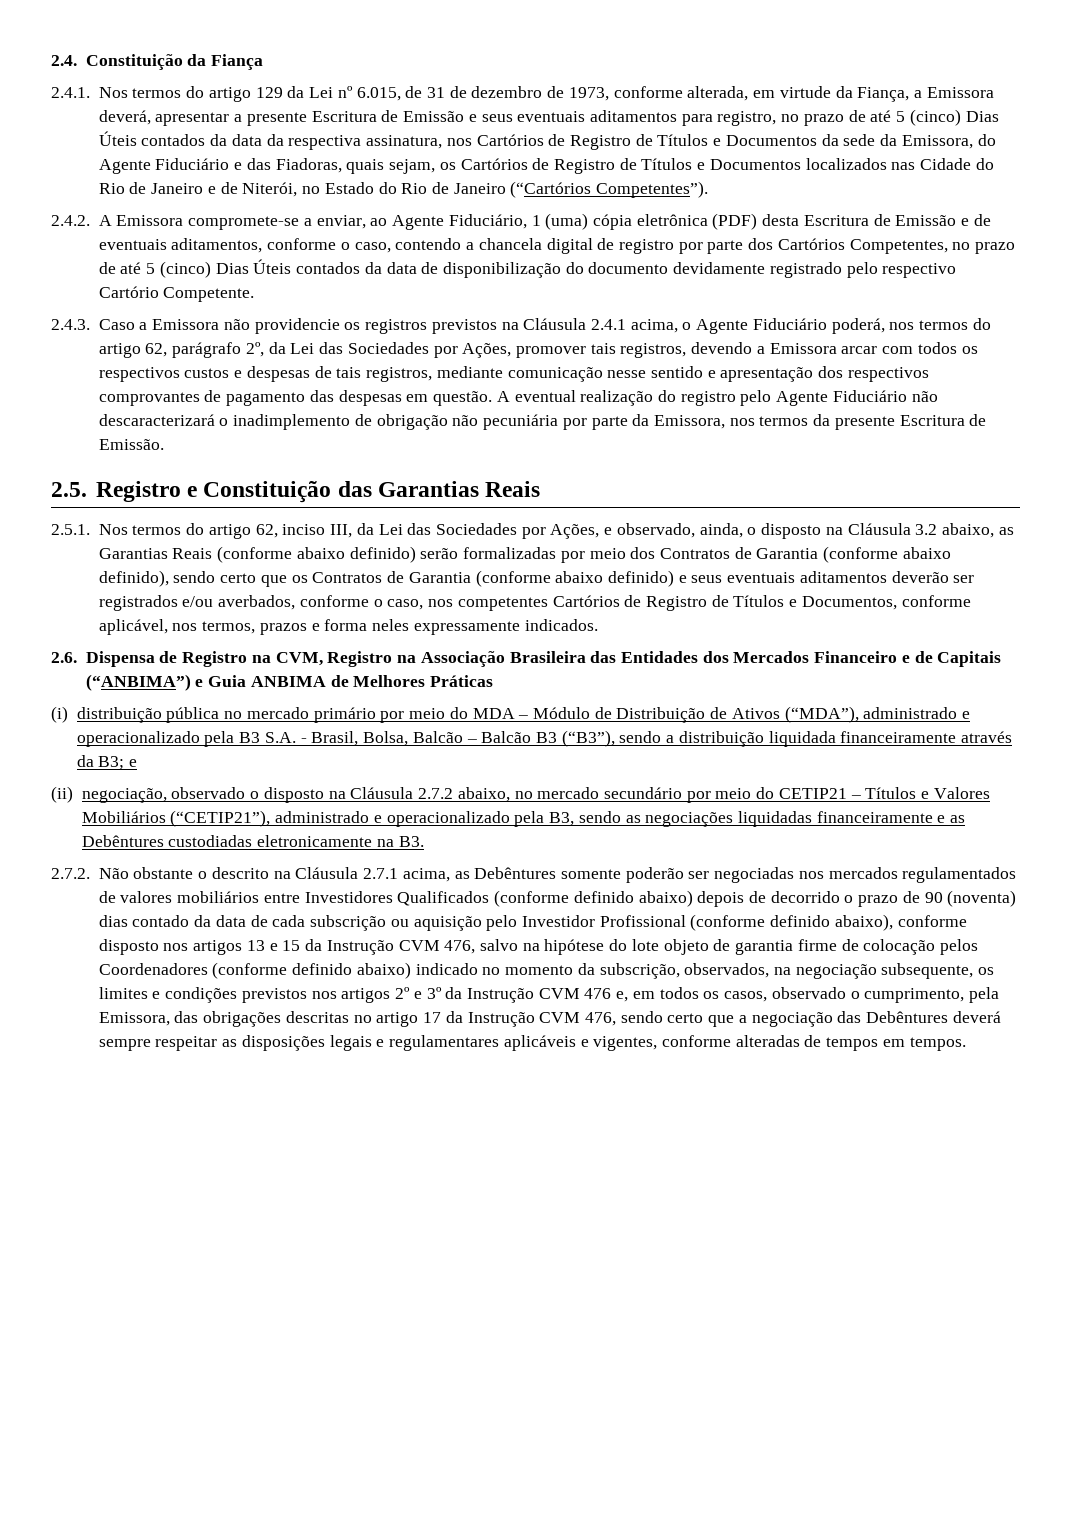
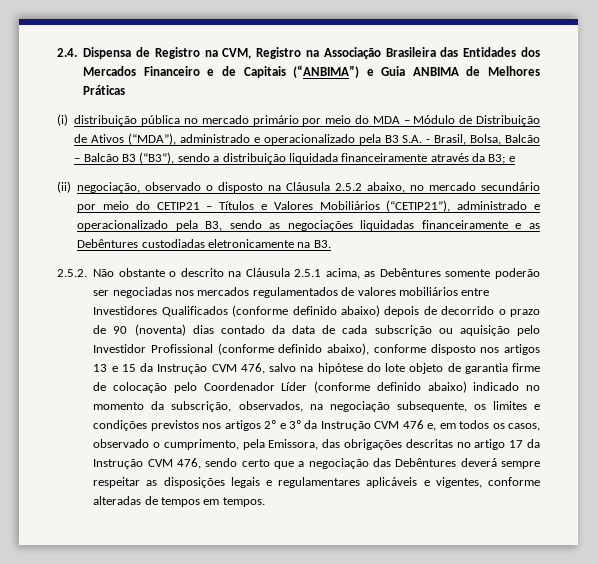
[85,54,264,70] [51,86,994,102] [98,109,999,126] [98,131,996,150] [98,158,994,174] [98,181,709,198] [51,213,991,230] [98,238,1016,254] [98,259,957,278] [98,286,255,302] [51,318,991,334] [98,342,978,358] [98,366,929,382] [98,390,938,406] [98,414,987,430] [98,439,164,450] [51,481,541,503] [51,523,1014,539] [98,546,951,563] [98,570,975,587] [98,595,971,611] [98,619,598,635] [51,652,77,663] Constituição da Fiança // 2.4.1. Nos termos do artigo 129 da Lei nº 6.015, de 31 de dezembro de 1973, conforme alterada, em virtude da Fiança, a Emissora deverá, apresentar a presente Escritura de Emissão e seus eventuais aditamentos para registro, no prazo de até 5 (cinco) Dias Úteis contados da data da respectiva assinatura, nos Cartórios de Registro de Títulos e Documentos da sede da Emissora, do Agente Fiduciário e das Fiadoras, quais sejam, os Cartórios de Registro de Títulos e Documentos localizados nas Cidade do Rio de Janeiro e de Niterói, no Estado do Rio de Janeiro (“Cartórios Competentes”). // 2.4.2. A Emissora compromete-se a enviar, ao Agente Fiduciário, 1 (uma) cópia eletrônica (PDF) desta Escritura de Emissão e de eventuais aditamentos, conforme o caso, contendo a chancela digital de registro por parte dos Cartórios Competentes, no prazo de até 5 (cinco) Dias Úteis contados da data de disponibilização do documento devidamente registrado pelo respectivo Cartório Competente. // 2.4.3. Caso a Emissora não providencie os registros previstos na Cláusula 2.4.1 acima, o Agente Fiduciário poderá, nos termos do artigo 62, parágrafo 2º, da Lei das Sociedades por Ações, promover tais registros, devendo a Emissora arcar com todos os respectivos custos e despesas de tais registros, mediante comunicação nesse sentido e apresentação dos respectivos comprovantes de pagamento das despesas em questão. A eventual realização do registro pelo Agente Fiduciário não descaracterizará o inadimplemento de obrigação não pecuniária por parte da Emissora, nos termos da presente Escritura de Emissão. // 2.5. Registro e Constituição das Garantias Reais // 2.5.1. Nos termos do artigo 62, inciso III, da Lei das Sociedades por Ações, e observado, ainda, o disposto na Cláusula 3.2 abaixo, as Garantias Reais (conforme abaixo definido) serão formalizadas por meio dos Contratos de Garantia (conforme abaixo definido), sendo certo que os Contratos de Garantia (conforme abaixo definido) e seus eventuais aditamentos deverão ser registrados e/ou averbados, conforme o caso, nos competentes Cartórios de Registro de Títulos e Documentos, conforme aplicável, nos termos, prazos e forma neles expressamente indicados. // 2.6. -> (77, 52) none
[418,788,454,799] 2.7.2 -> [335,183,363,191] 2.5.2
[51,868,90,879] 2.7.2. -> [57,269,87,277] 2.5.2.
[363,868,399,879] 2.7.1 -> [294,269,322,277] 2.5.1
[939,939,978,955] [98,963,208,975] pelos Coordenadores -> [173,382,308,393] pelo Coordenador Líder

